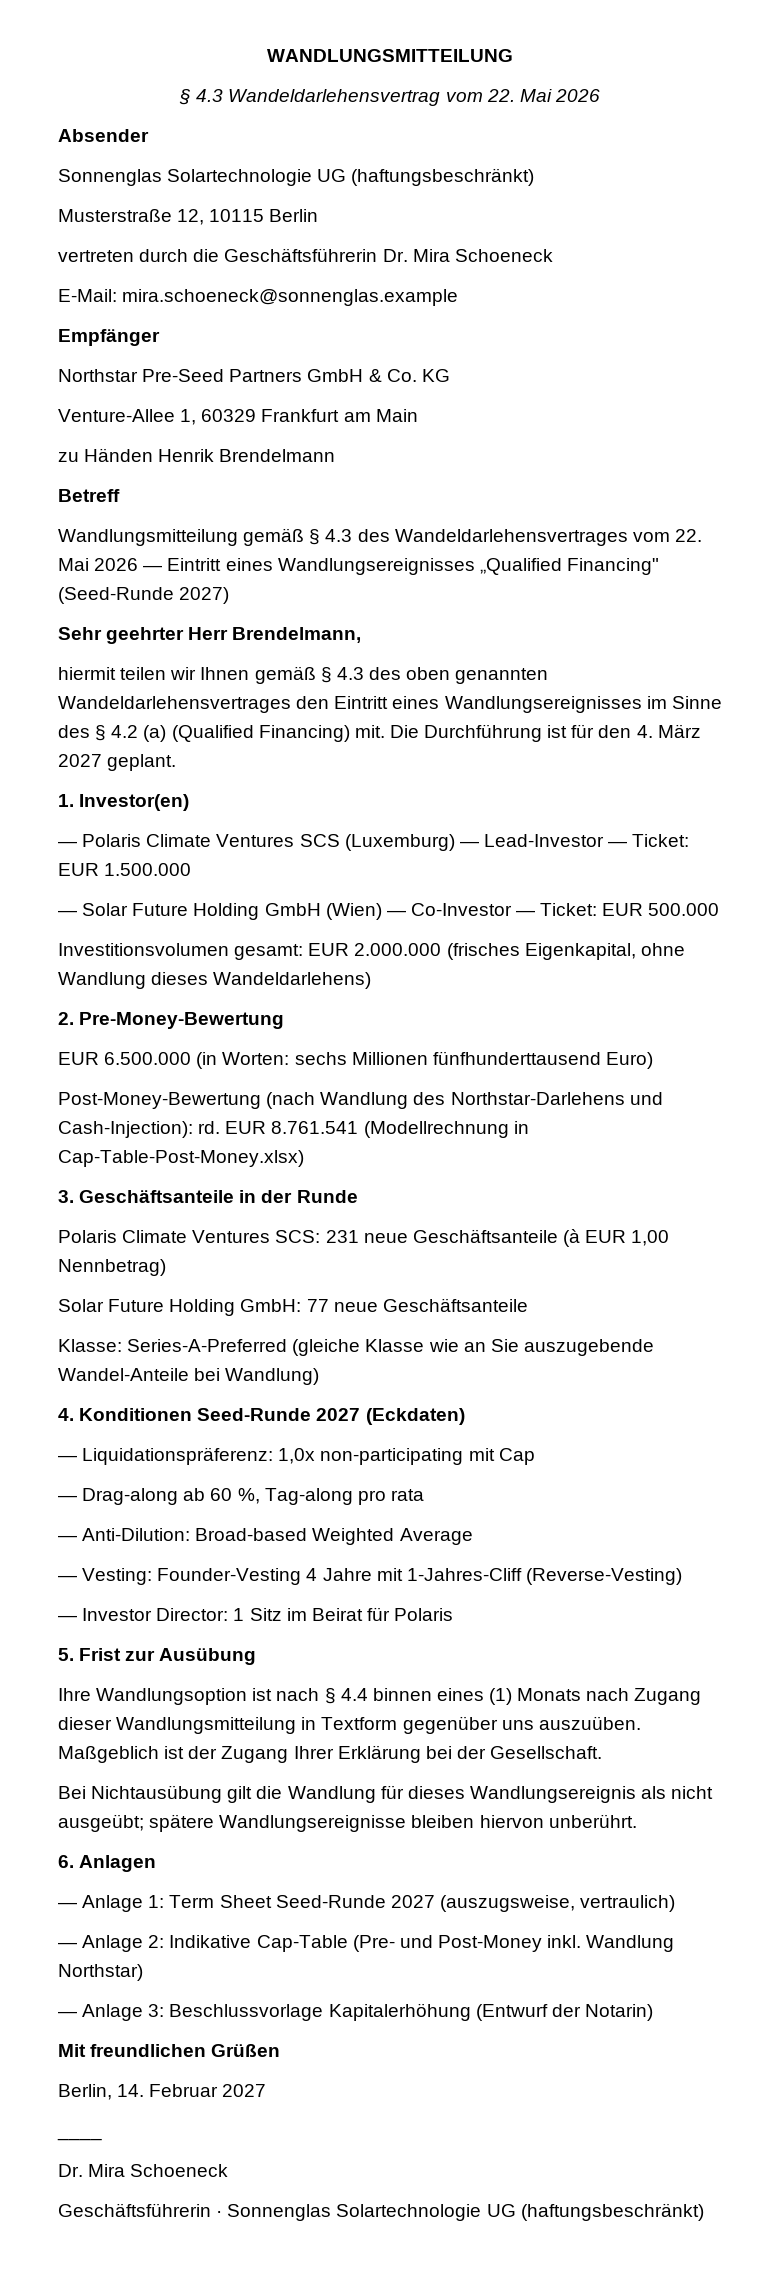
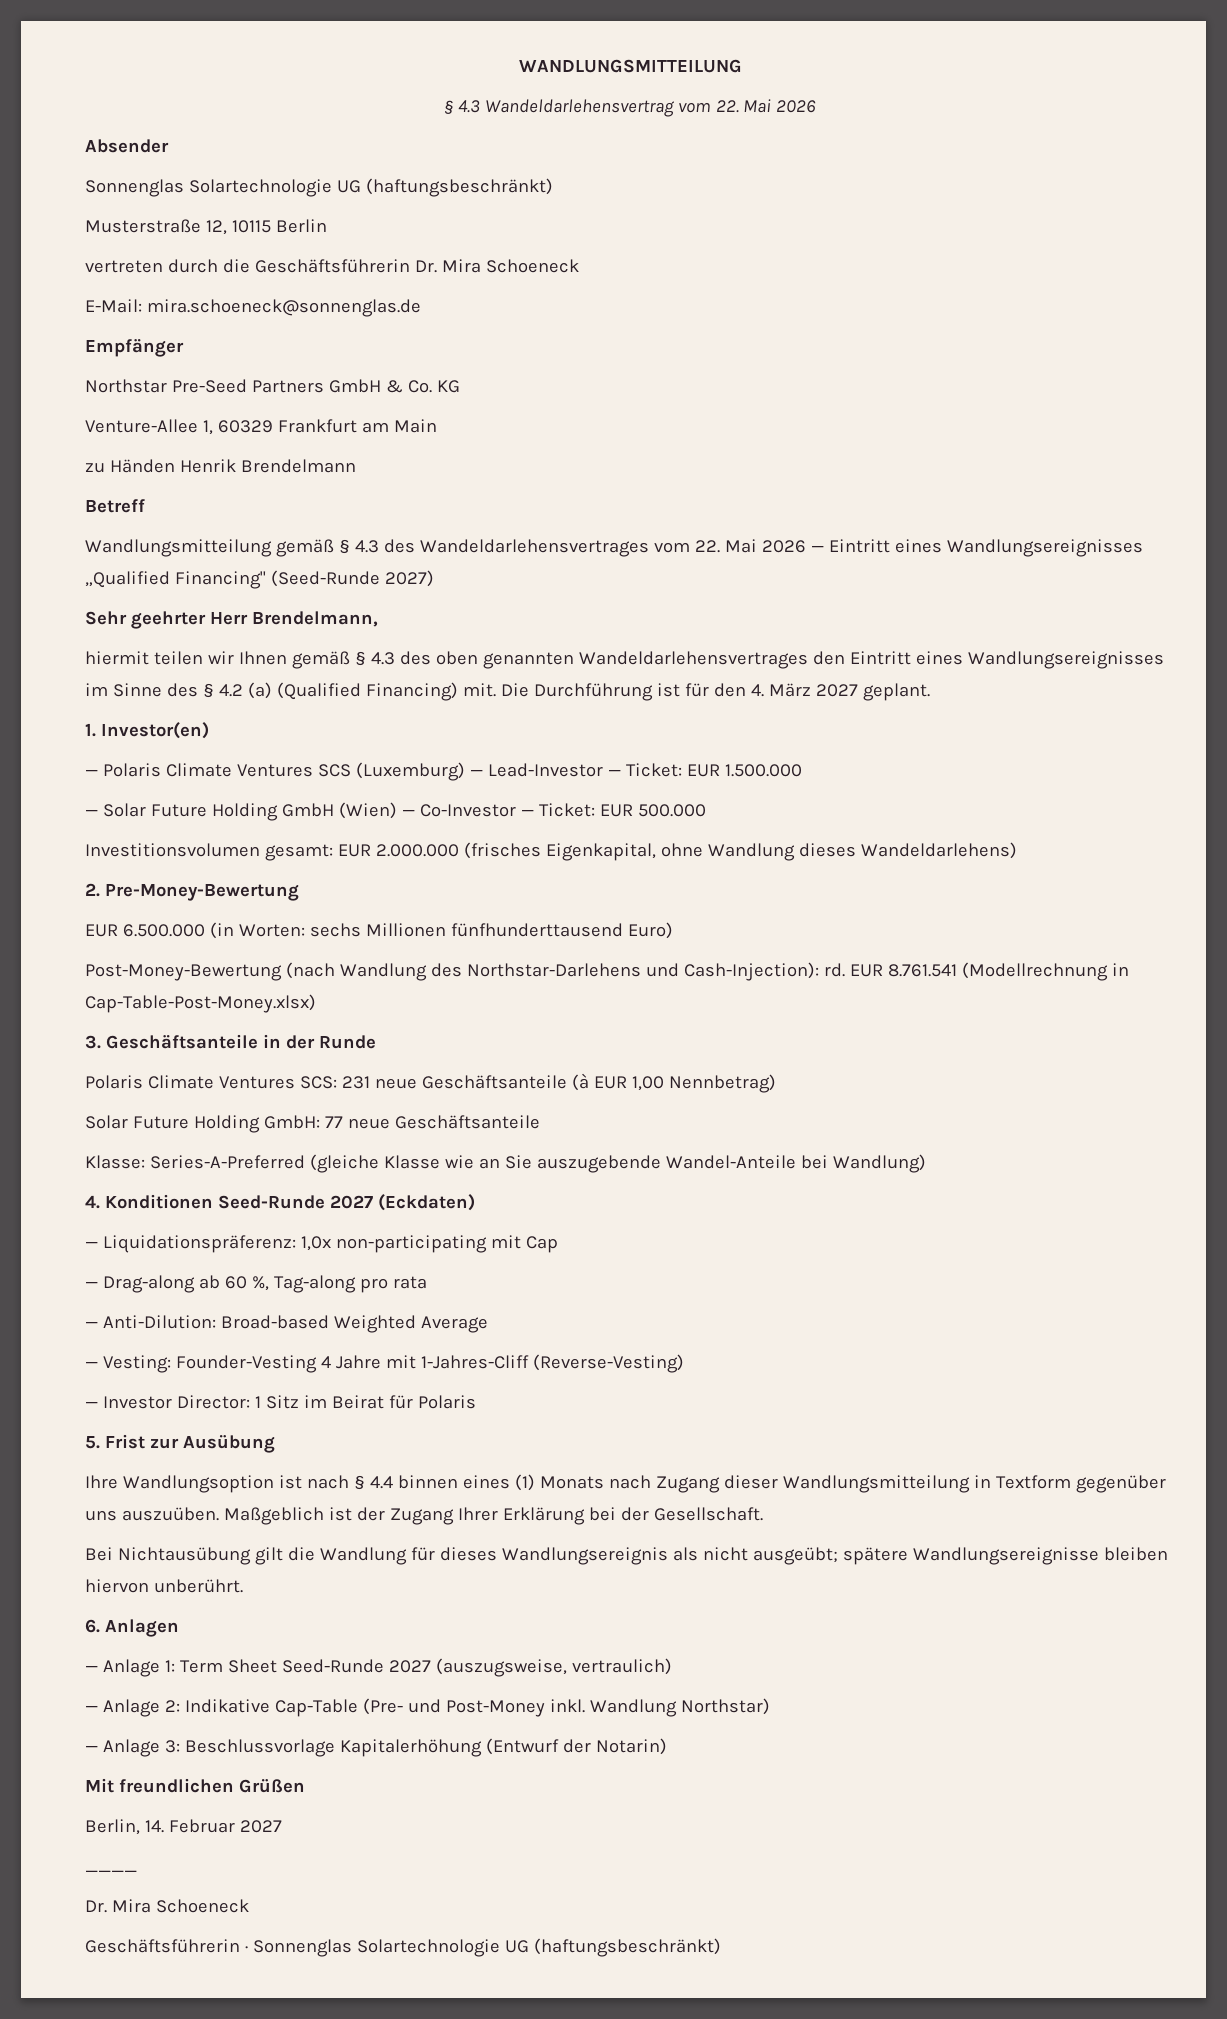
[122,289,459,306] mira.schoeneck@sonnenglas.example -> [146,299,421,317] mira.schoeneck@sonnenglas.de

